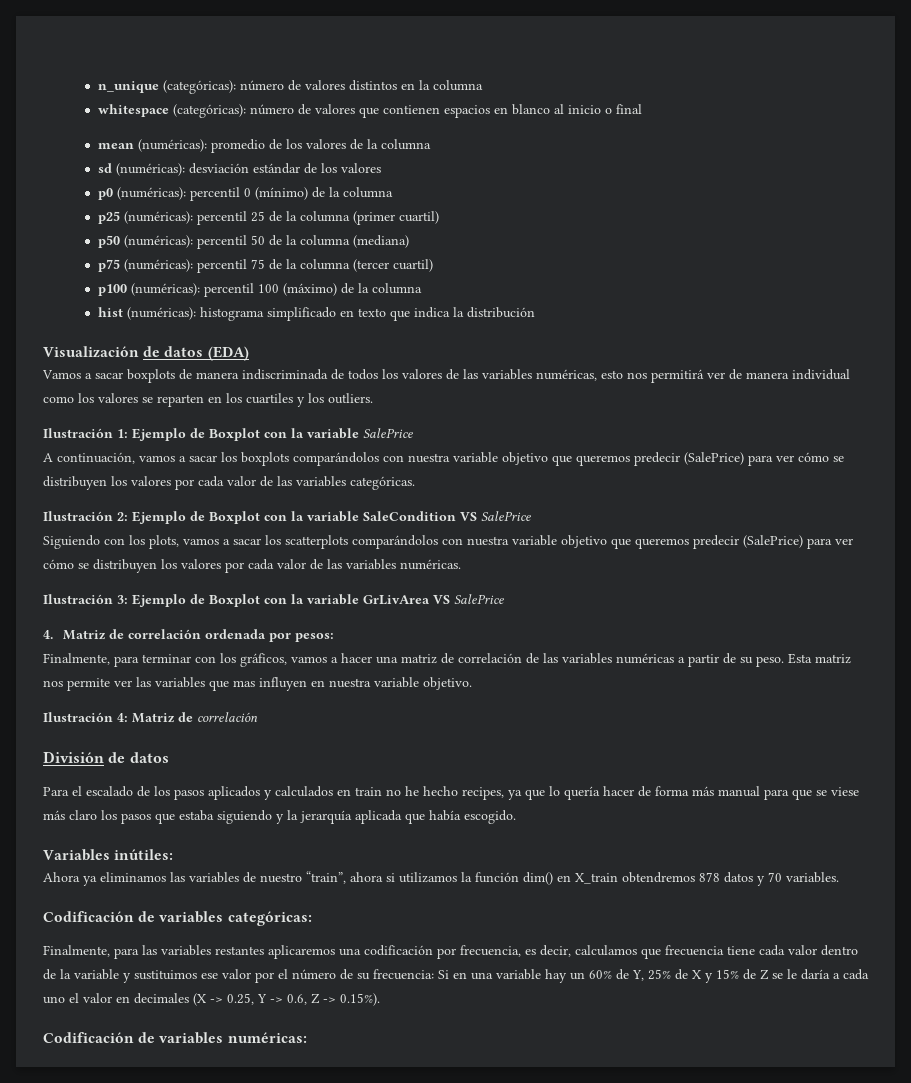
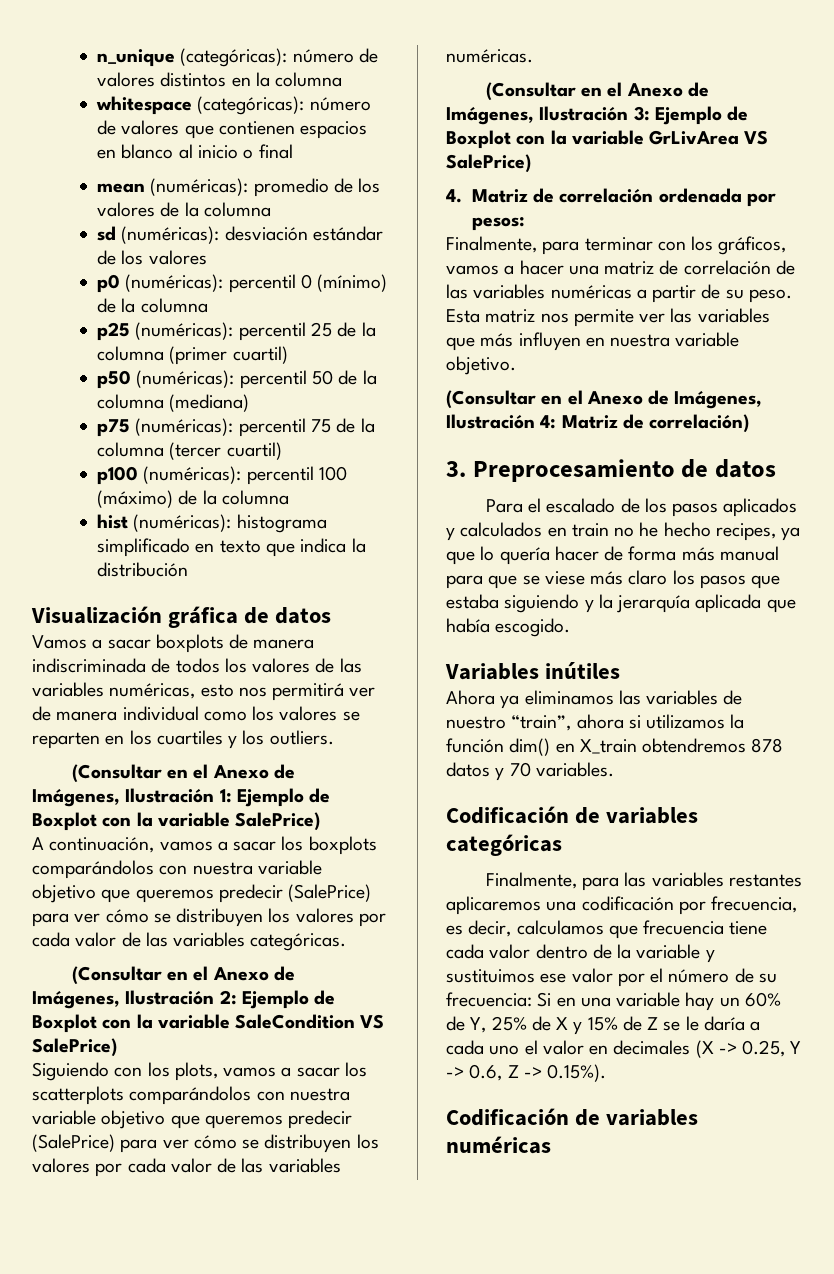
[143,346,249,361] de datos (EDA) -> [168,606,332,628] gráfica de datos
(373, 398) none -> [71,764,295,783] [32,788,120,807] (Consultar en el Anexo de Imágenes,
[363,428,413,438] SalePrice -> [235,812,321,831] SalePrice)
(415, 483) none -> [71,966,295,985] [32,990,120,1009] (Consultar en el Anexo de Imágenes,
[481,511,531,521] SalePrice -> [32,1038,117,1057] SalePrice)
(461, 564) none -> [485,82,709,101] [446,106,534,125] (Consultar en el Anexo de Imágenes,
[454,594,504,604] SalePrice -> [446,154,531,173] SalePrice)
[233,680,255,687] mas -> [480,333,514,347] más
(472, 683) none -> [446,390,763,409] (Consultar en el Anexo de Imágenes,
[197,712,258,722] [43,751,104,763] correlación // División -> [649,414,750,433] [446,459,675,482] correlación) // 3. Preprocesamiento
[114,849,174,860] inútiles: -> [545,662,621,679] inútiles
[227,911,312,926] categóricas: -> [446,834,562,856] categóricas
[227,1032,307,1043] numéricas: -> [446,1136,551,1154] numéricas

